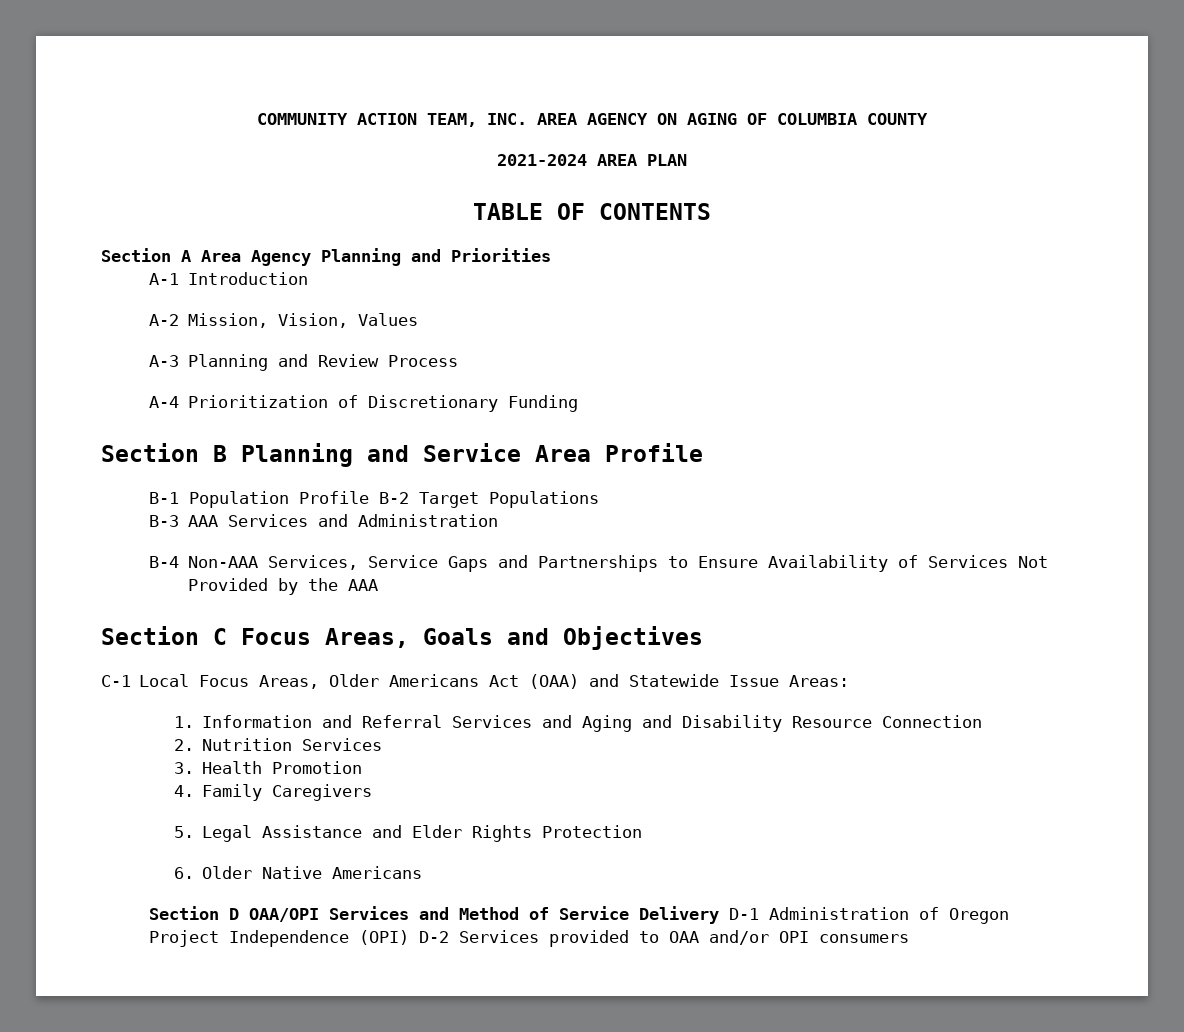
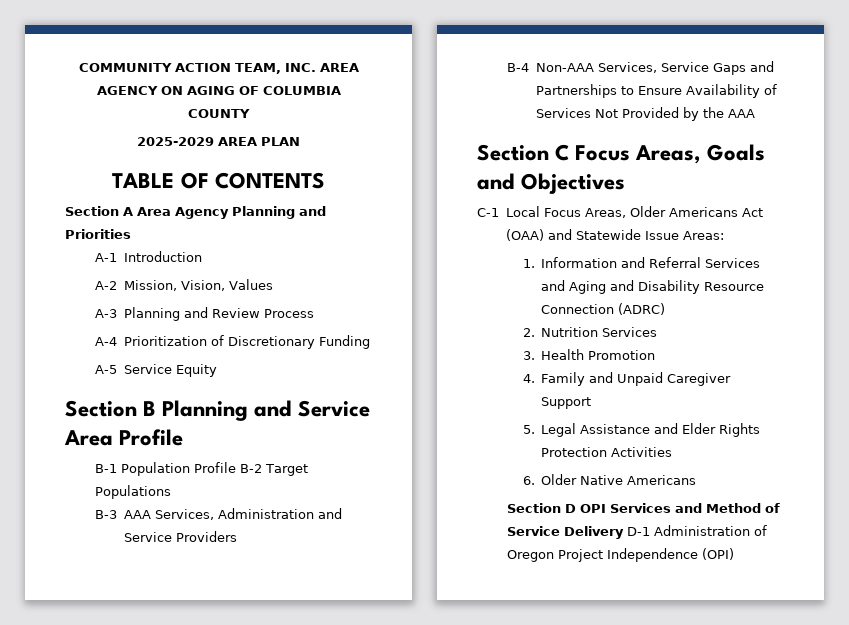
[497,154,587,166] 2021-2024 -> [137,137,214,146] 2025-2029
(578, 403) none -> [95,364,217,377] // A-5 Service Equity
[227,514,498,527] Services and Administration -> [154,508,342,520] [123,531,237,542] Services, Administration and Service Providers
(982, 721) none -> [618,303,666,315] (ADRC)
[271,784,372,801] Caregivers -> [589,372,732,386] [541,397,592,409] and Unpaid Caregiver Support
(642, 831) none -> [611,447,673,457] Activities
[249,908,320,922] OAA/OPI -> [580,504,607,513] OPI
[419,930,910,947] D-2 Services provided to OAA and/or OPI consumers -> (735, 554) none

